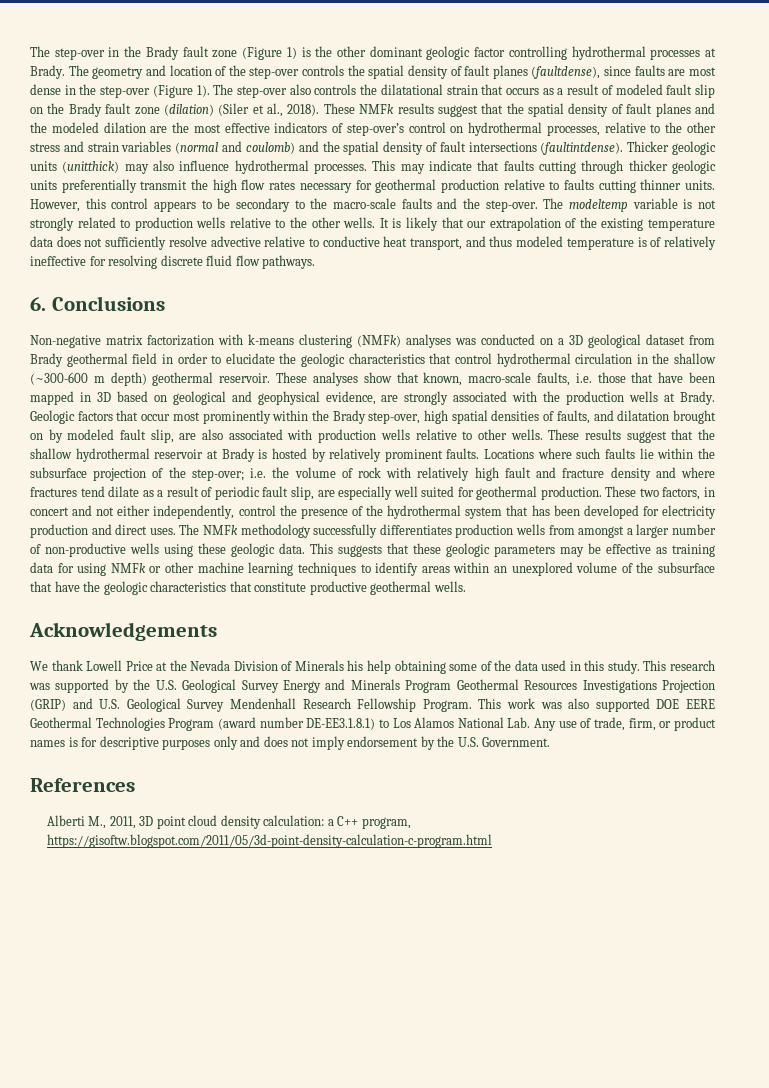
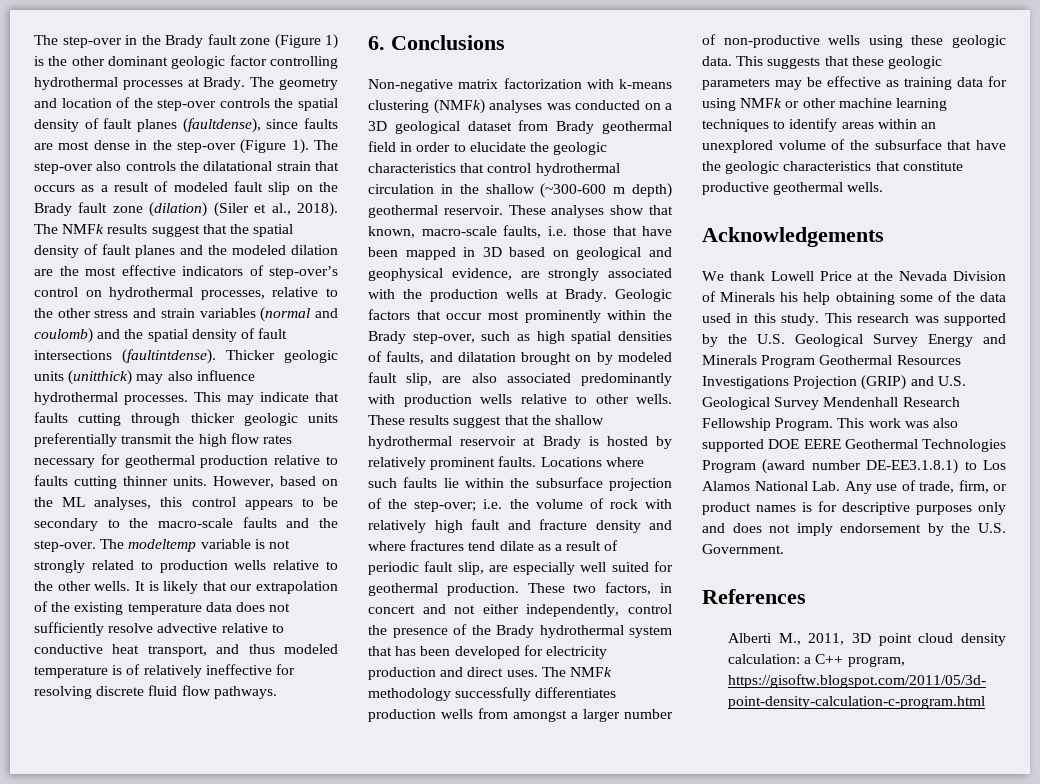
[323,103,355,114] These -> [34,224,58,234] The
(80, 205) none -> [280,476,338,486] [34,497,152,510] based on the ML analyses,
(421, 418) none -> [481,331,530,341] such as
(283, 434) none -> [581,373,672,386] predominantly
(384, 510) none -> [496,625,534,638] Brady

